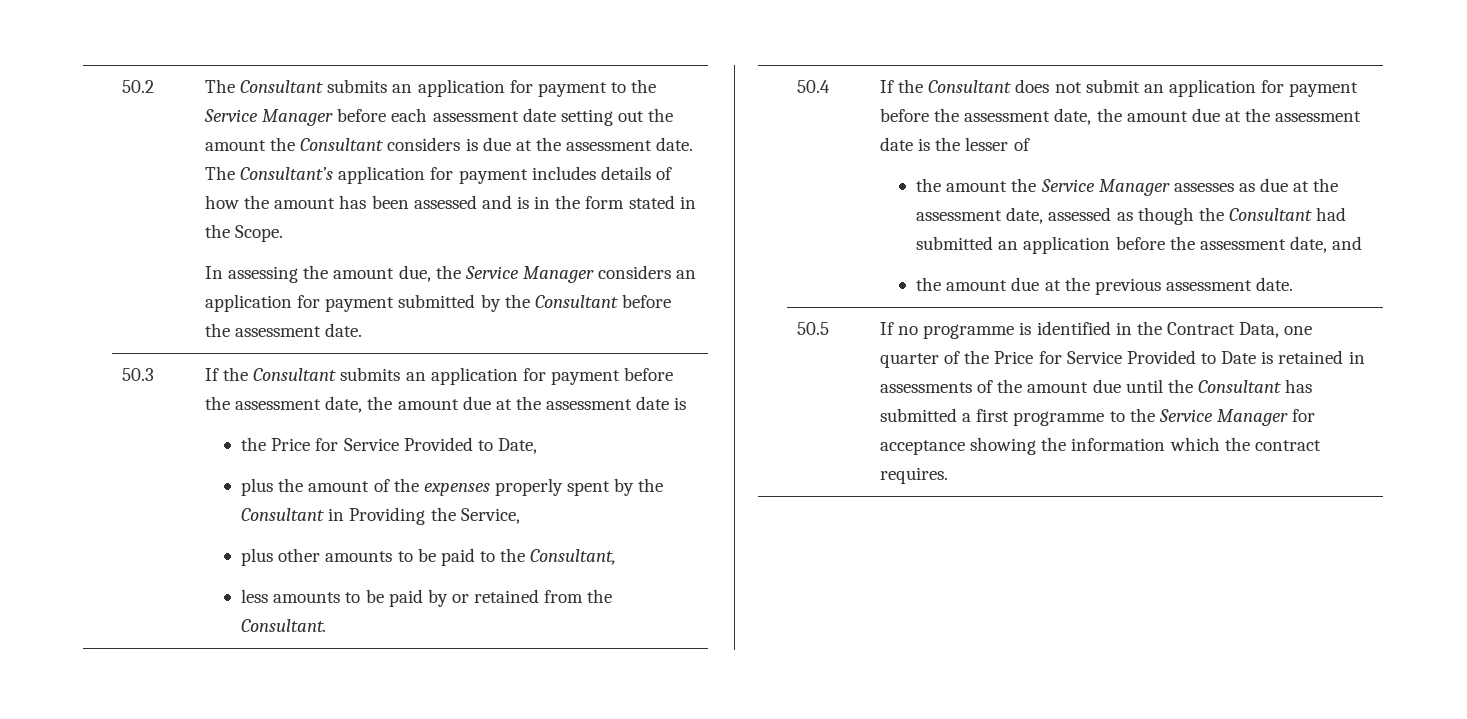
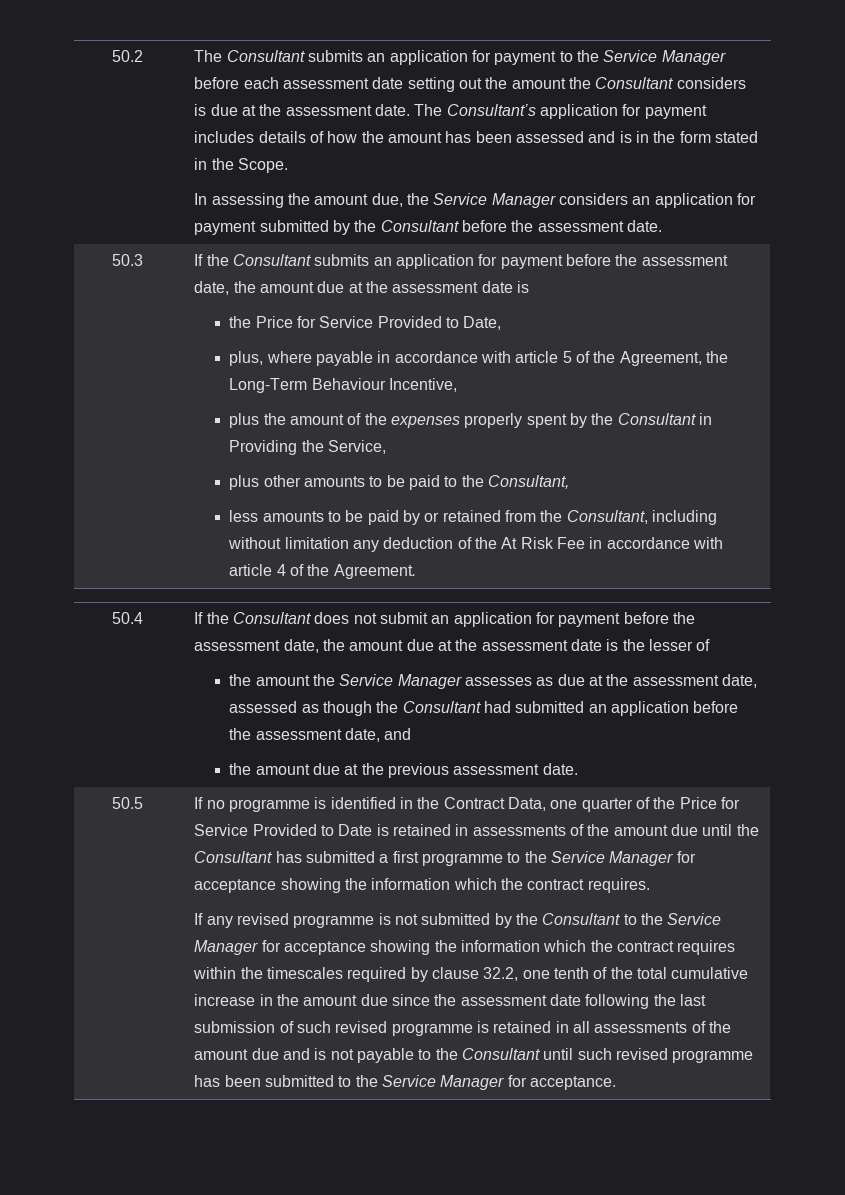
(538, 446) none -> [229,351,729,366] [229,378,458,393] // plus, where payable in accordance with article 5 of the Agreement, the Long-Term Behaviour Incentive,
[241,619,327,632] Consultant. -> [566,510,718,525] [228,537,724,552] [229,564,416,579] Consultant, including without limitation any deduction of the At Risk Fee in accordance with article 4 of the Agreement.
(949, 475) none -> [194,913,722,928] [194,940,736,955] [193,967,749,982] [194,994,706,1009] [194,1021,731,1036] [194,1048,754,1063] [194,1075,617,1090] // If any revised programme is not submitted by the Consultant to the Service Manager for acceptance showing the information which the contract requires within the timescales required by clause 32.2, one tenth of the total cumulative increase in the amount due since the assessment date following the last submission of such revised programme is retained in all assessments of the amount due and is not payable to the Consultant until such revised programme has been submitted to the Service Manager for acceptance.

